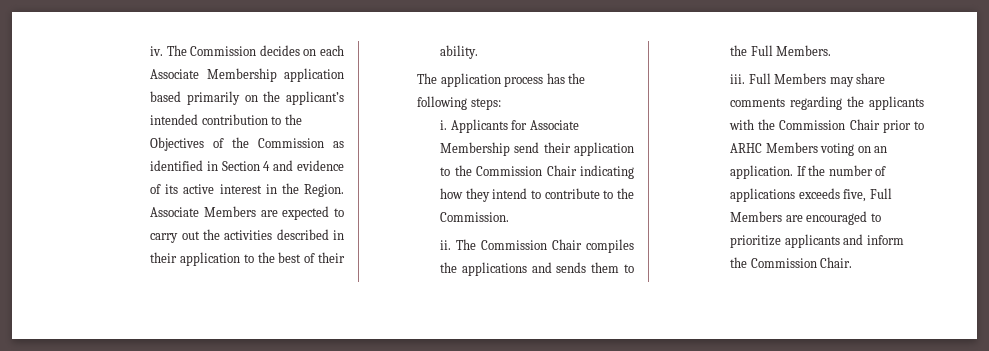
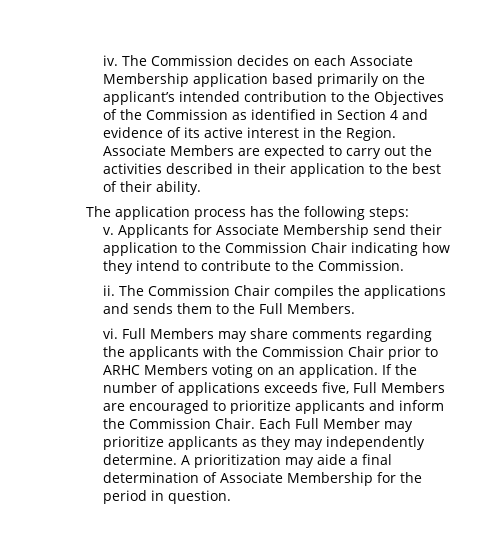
[440,120,448,130] i. -> [103,227,115,235] v.
[730,74,746,84] iii. -> [103,328,119,339] vi.
(853, 262) none -> [259,418,414,432] [103,436,426,450] [103,454,393,468] [103,472,423,486] [103,490,232,504] Each Full Member may prioritize applicants as they may independently determine. A prioritization may aide a final determination of Associate Membership for the period in question.

